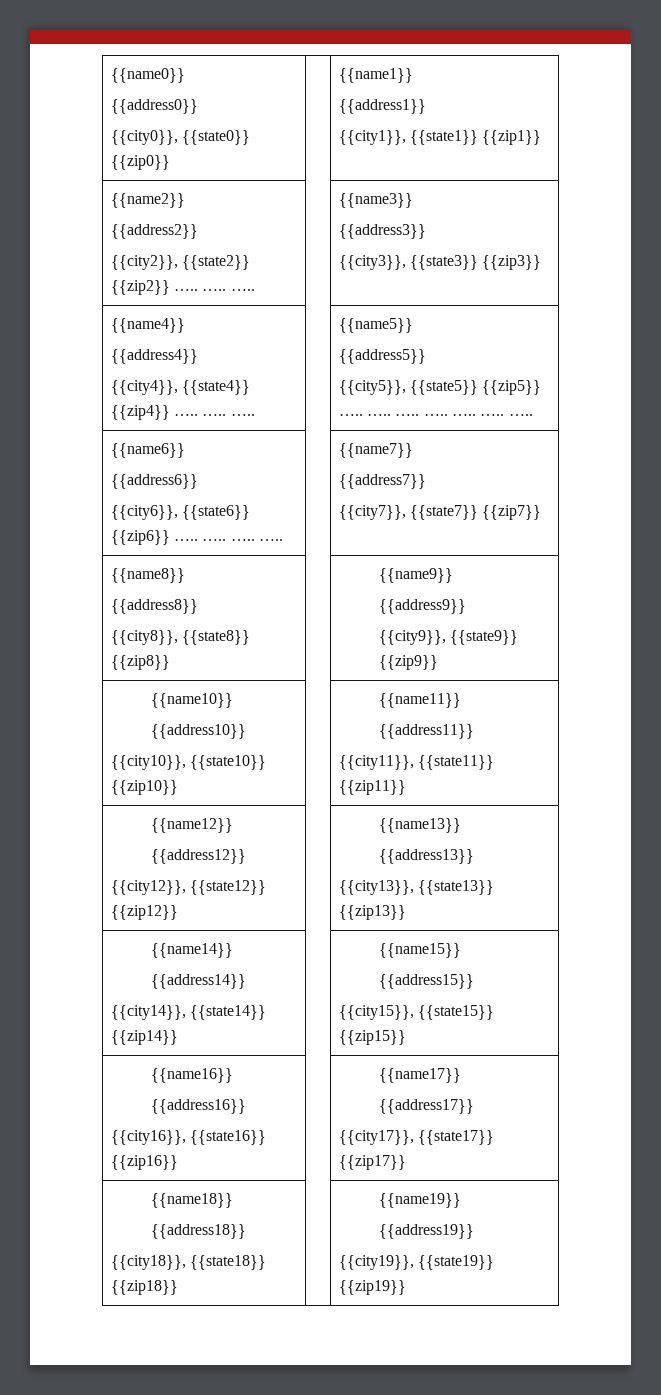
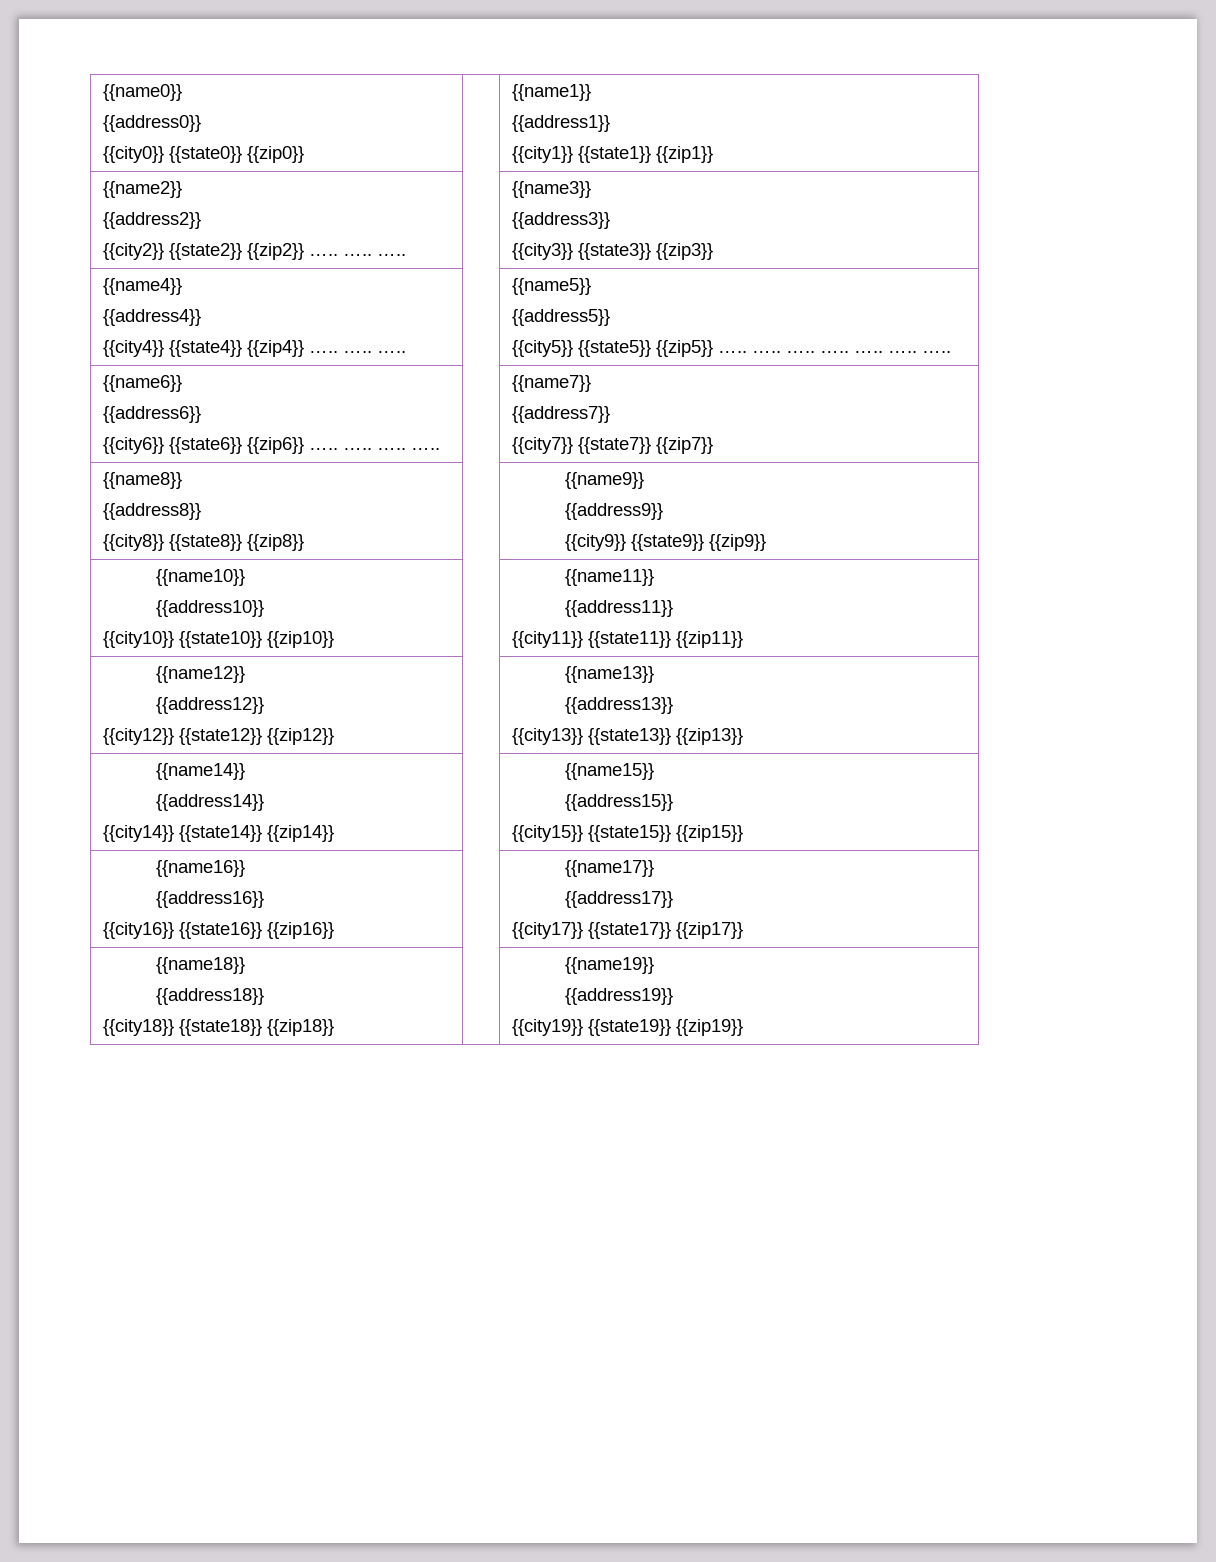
[110,130,178,145] {{city0}}, -> [103,146,165,163] {{city0}}
[338,130,406,145] {{city1}}, -> [512,146,574,163] {{city1}}
[110,255,178,270] {{city2}}, -> [103,243,165,260] {{city2}}
[338,255,406,270] {{city3}}, -> [512,243,574,260] {{city3}}
[110,380,178,395] {{city4}}, -> [103,340,165,357] {{city4}}
[338,380,406,395] {{city5}}, -> [512,340,574,357] {{city5}}
[110,505,178,520] {{city6}}, -> [103,437,165,454] {{city6}}
[338,505,406,520] {{city7}}, -> [512,437,574,454] {{city7}}
[110,630,178,645] {{city8}}, -> [103,534,165,551] {{city8}}
[378,630,446,645] {{city9}}, -> [565,534,627,551] {{city9}}
[110,755,186,770] {{city10}}, -> [103,631,175,648] {{city10}}
[338,755,414,770] {{city11}}, -> [512,631,584,648] {{city11}}
[110,880,186,895] {{city12}}, -> [103,728,175,745] {{city12}}
[338,880,414,895] {{city13}}, -> [512,728,584,745] {{city13}}
[110,1005,186,1020] {{city14}}, -> [103,825,175,842] {{city14}}
[338,1005,414,1020] {{city15}}, -> [512,825,584,842] {{city15}}
[110,1130,186,1145] {{city16}}, -> [103,922,175,939] {{city16}}
[338,1130,414,1145] {{city17}}, -> [512,922,584,939] {{city17}}
[110,1255,186,1270] {{city18}}, -> [103,1019,175,1036] {{city18}}
[338,1255,414,1270] {{city19}}, -> [512,1019,584,1036] {{city19}}

